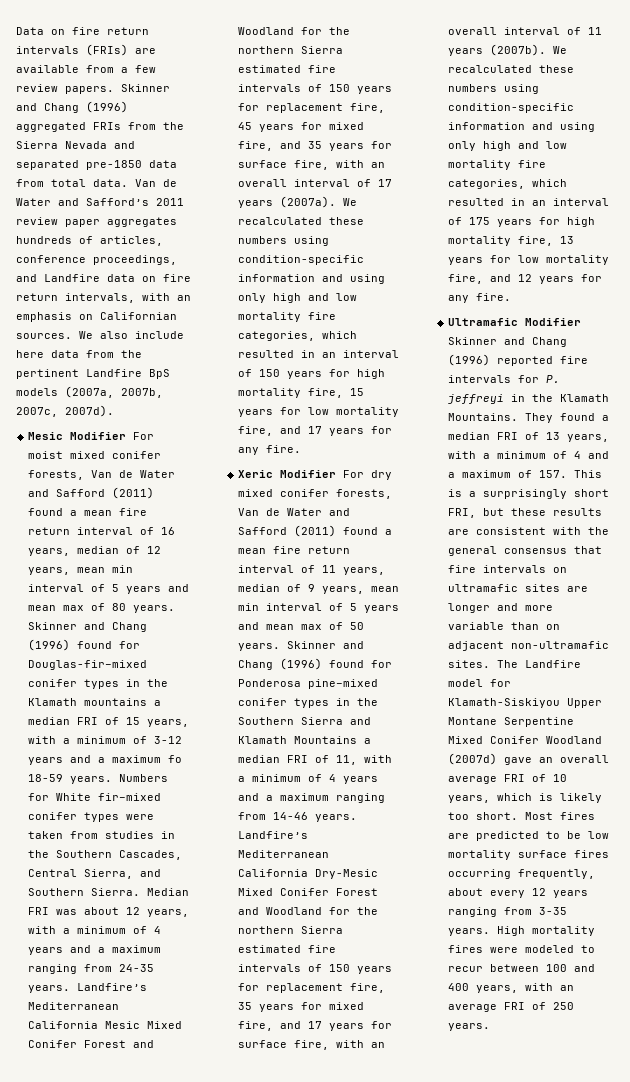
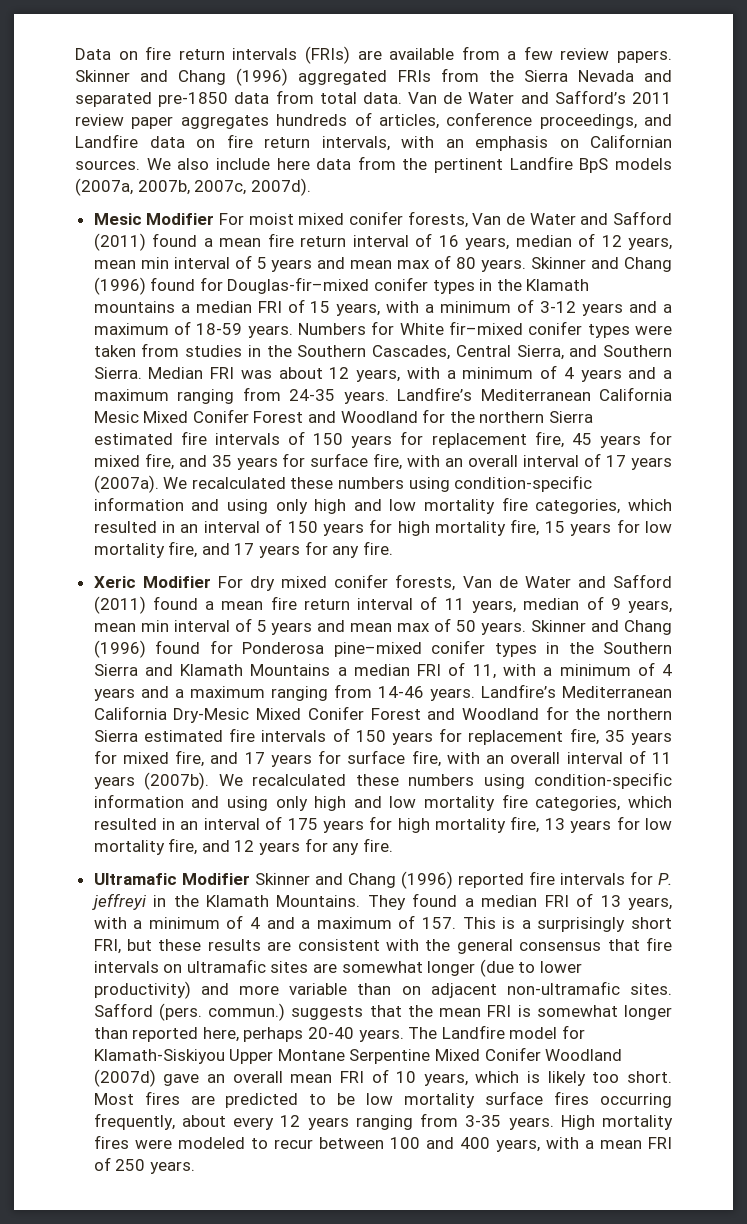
[168,755,183,763] fo -> [174,321,192,335] of
[448,603,491,613] longer -> [341,959,583,977] [93,981,191,999] somewhat longer (due to lower productivity)
(491, 664) none -> [93,1003,673,1021] [93,1027,404,1042] Safford (pers. commun.) suggests that the mean FRI is somewhat longer than reported here, perhaps 20-40 years.
[448,776,498,784] average -> [290,1074,333,1083] mean
[560,985,575,991] [448,1004,498,1012] an average -> [584,1140,642,1149] a mean

